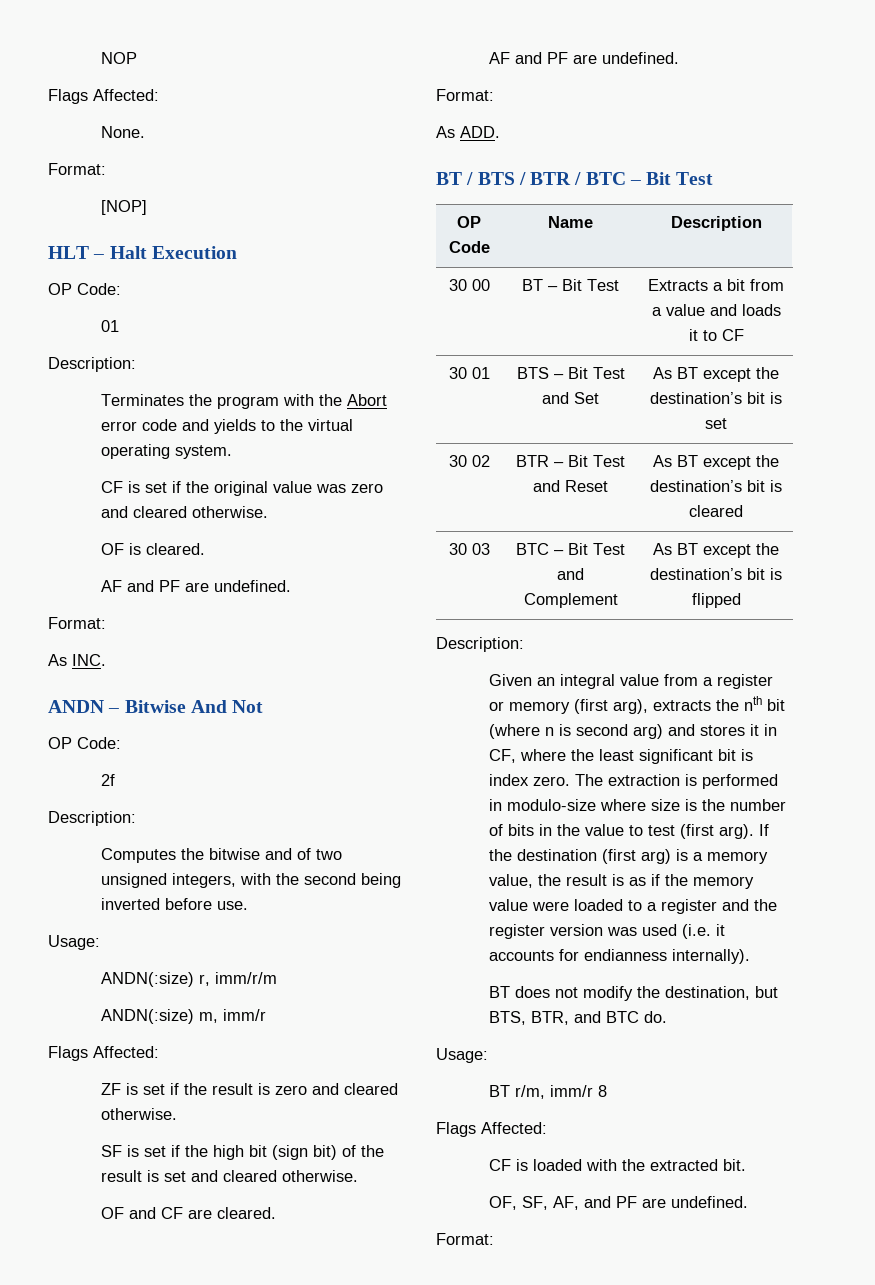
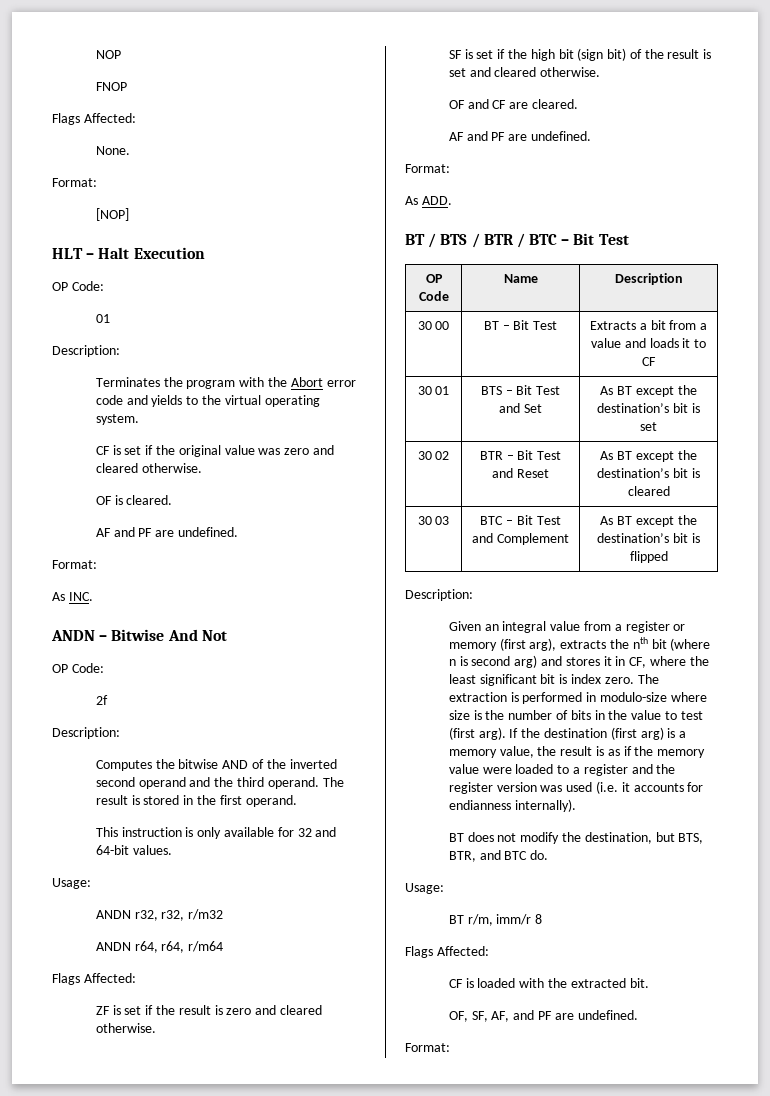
(138, 58) none -> [95,82,127,91] // FNOP
[265,848,343,860] [101,873,402,888] [101,898,249,910] [48,935,100,950] [101,972,278,987] [101,1009,267,1024] and of two unsigned integers, with the second being inverted before use. // Usage: // ANDN(:size) r, imm/r/m // ANDN(:size) m, imm/r -> [222,759,337,769] [95,777,344,789] [95,795,297,807] [95,827,337,839] [95,845,172,855] [52,878,91,889] [95,909,224,921] [95,941,224,953] AND of the inverted second operand and the third operand. The result is stored in the first operand. // This instruction is only available for 32 and 64-bit values. // Usage: // ANDN r32, r32, r/m32 // ANDN r64, r64, r/m64

